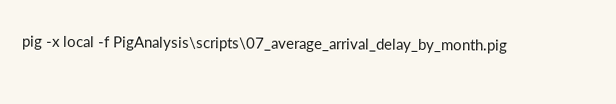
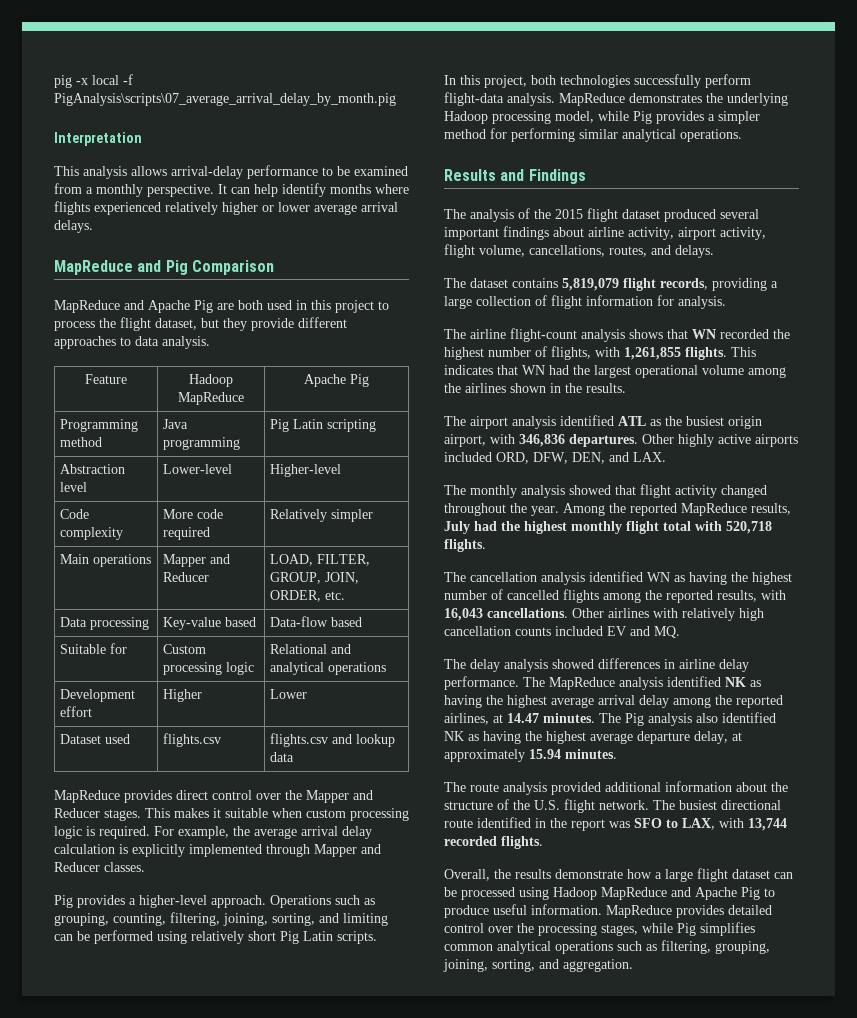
(508, 45) none -> [54,132,142,146] [54,165,408,179] [54,183,409,197] [54,201,398,215] [54,220,93,233] [54,260,274,275] [54,300,389,313] [54,317,347,331] [54,336,210,349] [85,374,127,384] [189,374,233,387] [178,392,244,405] [304,374,369,387] [59,419,138,432] [59,437,102,447] [162,419,188,429] [162,437,240,450] [269,419,376,432] [59,464,125,474] [59,482,87,492] [162,464,232,474] [269,464,341,477] [59,509,89,519] [59,527,123,540] [162,509,223,519] [162,527,210,540] [269,509,373,522] [59,554,151,567] [162,554,230,567] [162,572,209,582] [269,554,370,566] [269,572,359,584] [269,590,345,602] [59,617,149,630] [162,617,256,630] [269,616,362,627] [59,643,127,654] [162,644,206,654] [162,662,254,675] [269,644,351,654] [269,662,386,675] [59,689,135,702] [59,706,92,717] [162,689,202,702] [269,689,307,699] [59,734,130,744] [162,733,221,747] [269,733,395,747] [269,752,294,762] [54,790,373,803] [54,808,409,821] [54,826,372,839] [54,844,381,857] [54,862,145,872] [54,895,375,908] [54,912,388,926] [54,930,377,944] [444,74,751,88] [444,92,788,106] [444,111,760,124] [444,128,742,142] [444,169,586,184] [444,208,759,222] [444,226,766,240] [444,244,714,258] [444,278,778,291] [444,295,726,309] [444,328,790,342] [444,346,756,360] [444,365,786,378] [444,383,626,393] [444,415,762,429] [444,434,798,447] [444,452,666,464] [444,484,767,498] [444,503,791,516] [444,521,772,534] [444,539,486,552] [444,571,792,585] [444,589,786,603] [444,608,764,621] [444,626,680,638] [444,658,749,672] [444,676,761,690] [444,695,783,708] [444,712,776,726] [444,731,742,744] [444,749,617,762] [444,781,788,795] [444,799,781,813] [444,817,787,831] [444,836,543,849] [444,868,793,882] [444,887,775,900] [444,904,772,918] [444,922,755,936] [444,940,770,954] [443,959,633,972] // Interpretation // This analysis allows arrival-delay performance to be examined from a monthly perspective. It can help identify months where flights experienced relatively higher or lower average arrival delays. // MapReduce and Pig Comparison // MapReduce and Apache Pig are both used in this project to process the flight dataset, but they provide different approaches to data analysis. // Feature | Hadoop MapReduce | Apache Pig // Programming method | Java programming | Pig Latin scripting // Abstraction level | Lower-level | Higher-level // Code complexity | More code required | Relatively simpler // Main operations | Mapper and Reducer | LOAD, FILTER, GROUP, JOIN, ORDER, etc. // Data processing | Key-value based | Data-flow based // Suitable for | Custom processing logic | Relational and analytical operations // Development effort | Higher | Lower // Dataset used | flights.csv | flights.csv and lookup data // MapReduce provides direct control over the Mapper and Reducer stages. This makes it suitable when custom processing logic is required. For example, the average arrival delay calculation is explicitly implemented through Mapper and Reducer classes. // Pig provides a higher-level approach. Operations such as grouping, counting, filtering, joining, sorting, and limiting can be performed using relatively short Pig Latin scripts. // In this project, both technologies successfully perform flight-data analysis. MapReduce demonstrates the underlying Hadoop processing model, while Pig provides a simpler method for performing similar analytical operations. // Results and Findings // The analysis of the 2015 flight dataset produced several important findings about airline activity, airport activity, flight volume, cancellations, routes, and delays. // The dataset contains 5,819,079 flight records, providing a large collection of flight information for analysis. // The airline flight-count analysis shows that WN recorded the highest number of flights, with 1,261,855 flights. This indicates that WN had the largest operational volume among the airlines shown in the results. // The airport analysis identified ATL as the busiest origin airport, with 346,836 departures. Other highly active airports included ORD, DFW, DEN, and LAX. // The monthly analysis showed that flight activity changed throughout the year. Among the reported MapReduce results, July had the highest monthly flight total with 520,718 flights. // The cancellation analysis identified WN as having the highest number of cancelled flights among the reported results, with 16,043 cancellations. Other airlines with relatively high cancellation counts included EV and MQ. // The delay analysis showed differences in airline delay performance. The MapReduce analysis identified NK as having the highest average arrival delay among the reported airlines, at 14.47 minutes. The Pig analysis also identified NK as having the highest average departure delay, at approximately 15.94 minutes. // The route analysis provided additional information about the structure of the U.S. flight network. The busiest directional route identified in the report was SFO to LAX, with 13,744 recorded flights. // Overall, the results demonstrate how a large flight dataset can be processed using Hadoop MapReduce and Apache Pig to produce useful information. MapReduce provides detailed control over the processing stages, while Pig simplifies common analytical operations such as filtering, grouping, joining, sorting, and aggregation.

